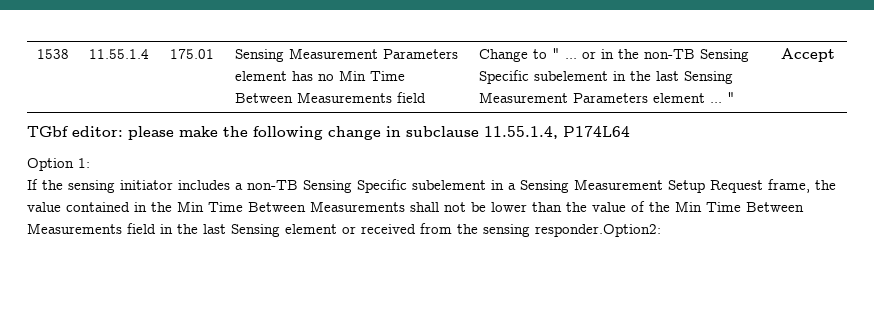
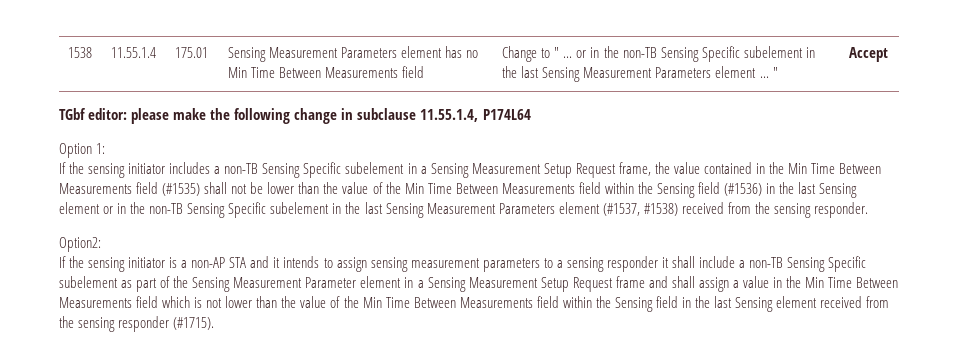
(405, 206) none -> [136,182,201,196] field (#1535)
(156, 228) none -> [604,182,763,198] within the Sensing field (#1536)
[361,223,661,237] received from the sensing responder.Option2: -> [117,202,869,218] [59,237,101,252] [59,256,867,272] [59,276,899,292] [59,296,890,312] [59,316,215,332] in the non-TB Sensing Specific subelement in the last Sensing Measurement Parameters element (#1537, #1538) received from the sensing responder. // Option2: // If the sensing initiator is a non-AP STA and it intends to assign sensing measurement parameters to a sensing responder it shall include a non-TB Sensing Specific subelement as part of the Sensing Measurement Parameter element in a Sensing Measurement Setup Request frame and shall assign a value in the Min Time Between Measurements field which is not lower than the value of the Min Time Between Measurements field within the Sensing field in the last Sensing element received from the sensing responder (#1715).

